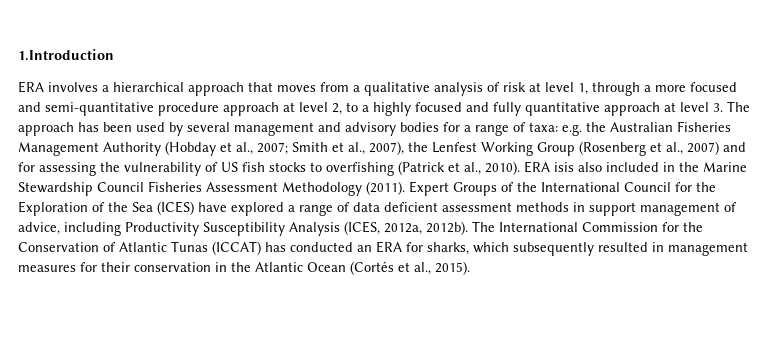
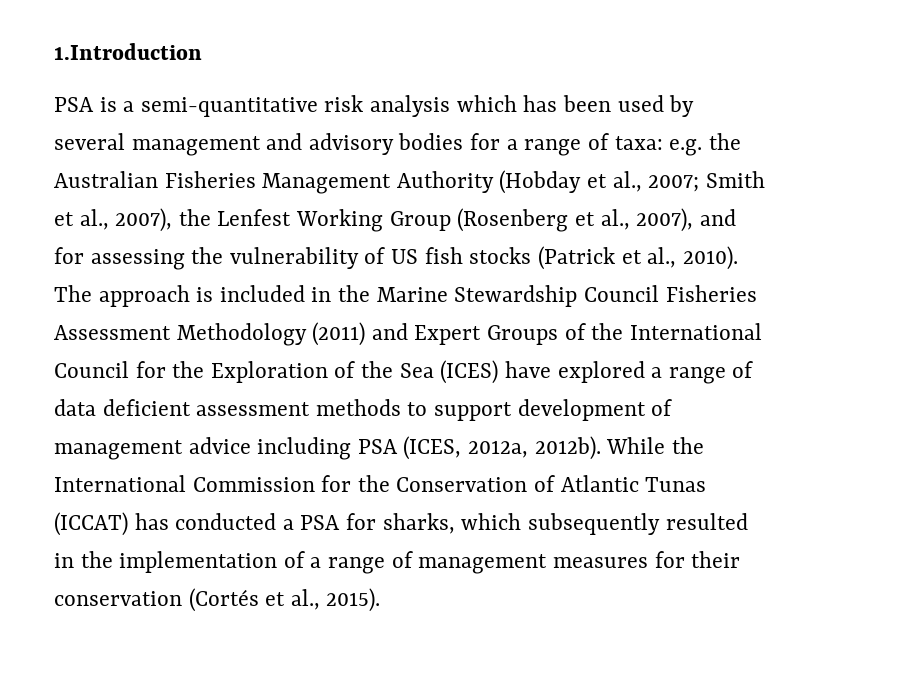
[18,81,737,96] [18,101,750,116] [18,122,74,136] ERA involves a hierarchical approach that moves from a qualitative analysis of risk at level 1, through a more focused and semi-quantitative procedure approach at level 2, to a highly focused and fully quantitative approach at level 3. The approach -> [54,95,517,117] PSA is a semi-quantitative risk analysis which
[687,141,719,155] 2007) -> [636,208,694,232] 2007),
[310,162,394,176] to overfishing -> (532, 255) none
[524,161,602,173] ERA isis also -> [54,285,214,307] The approach is
[366,181,405,195] (2011). -> [312,322,408,346] (2011) and
[573,202,737,216] [18,222,340,236] in support management of advice, including Productivity Susceptibility Analysis -> [407,399,673,421] [54,437,398,460] to support development of management advice including PSA
[472,221,495,232] The -> [606,437,704,454] While the
[357,241,402,253] an ERA -> [282,515,341,530] a PSA
(664, 247) none -> [80,551,413,574] the implementation of a range of
[215,262,346,272] in the Atlantic Ocean -> (182, 598) none

